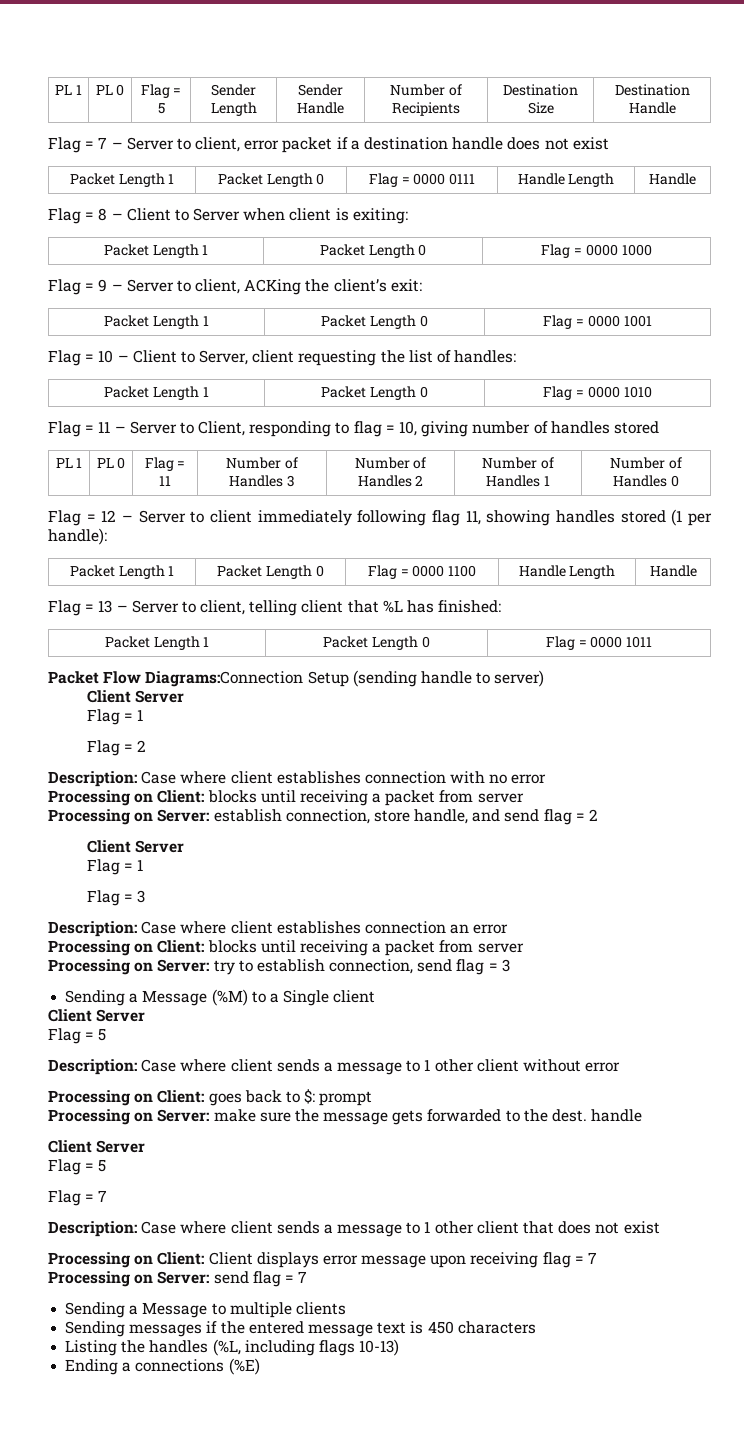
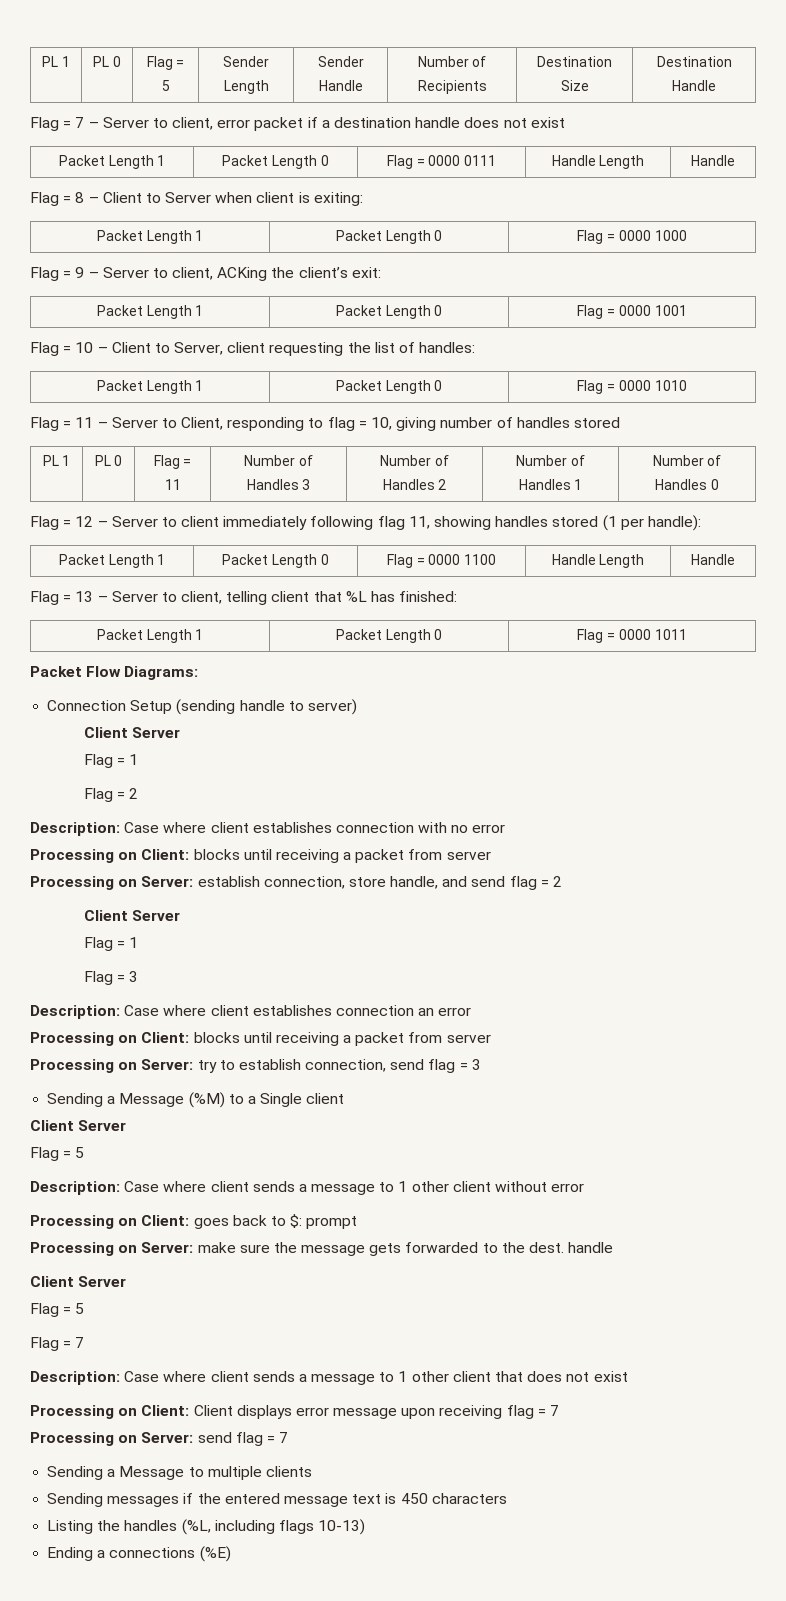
[145,671,304,687] Diagrams:Connection -> [124,666,199,680] [47,700,127,711] Diagrams: // Connection

